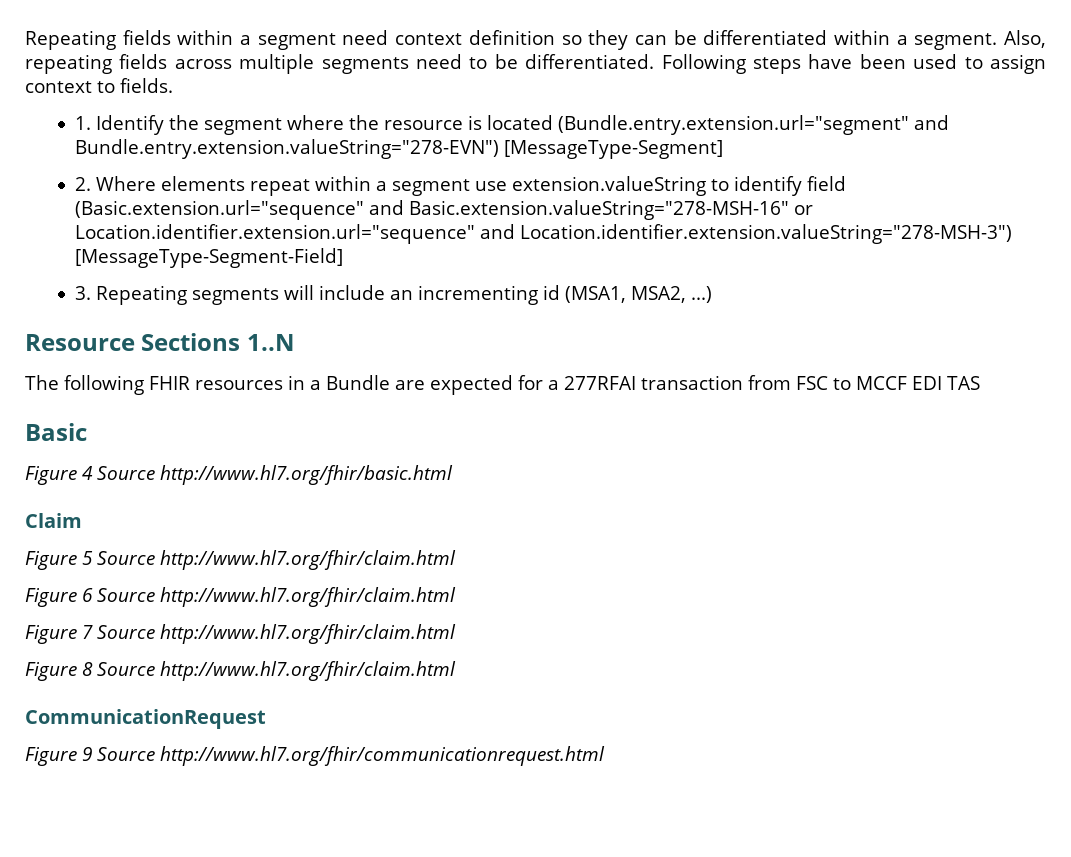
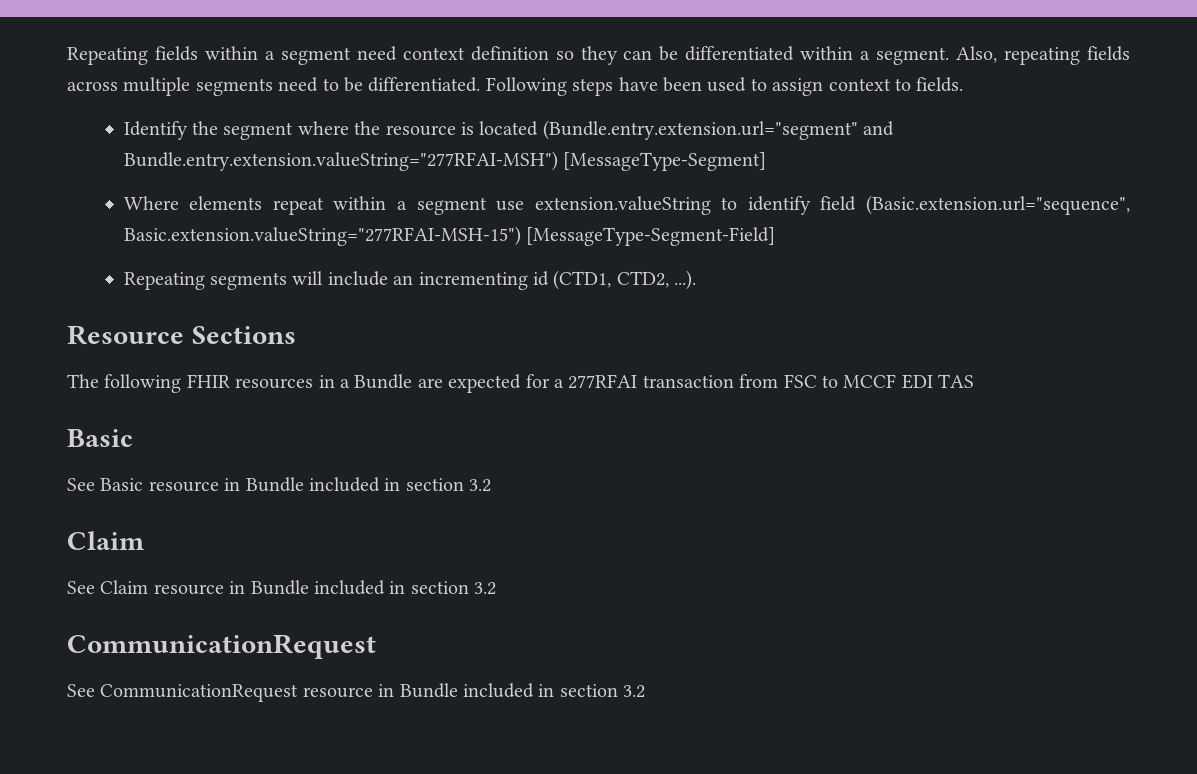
[74,116,91,130] 1. -> (964, 84) none
[74,139,499,159] Bundle.entry.extension.valueString="278-EVN") -> [123,151,558,171] Bundle.entry.extension.valueString="277RFAI-MSH")
[74,177,91,191] 2. -> (767, 161) none
[74,200,813,220] [74,224,1012,244] (Basic.extension.url="sequence" and Basic.extension.valueString="278-MSH-16" or Location.identifier.extension.url="sequence" and Location.identifier.extension.valueString="278-MSH-3") -> [865,195,1130,215] [123,226,521,246] (Basic.extension.url="sequence", Basic.extension.valueString="277RFAI-MSH-15")
[74,286,91,300] 3. -> (776, 236) none
[564,286,712,303] (MSA1, MSA2, ...) -> [553,270,697,290] (CTD1, CTD2, ...).
[246,334,295,351] 1..N -> (296, 335) none
[25,465,453,485] [25,513,82,528] [25,550,456,570] [25,587,456,607] [25,624,456,644] [25,661,456,681] [25,709,266,729] [25,746,605,766] Figure 4 Source http://www.hl7.org/fhir/basic.html // Claim // Figure 5 Source http://www.hl7.org/fhir/claim.html // Figure 6 Source http://www.hl7.org/fhir/claim.html // Figure 7 Source http://www.hl7.org/fhir/claim.html // Figure 8 Source http://www.hl7.org/fhir/claim.html // CommunicationRequest // Figure 9 Source http://www.hl7.org/fhir/communicationrequest.html -> [67,477,492,492] [67,531,144,550] [67,580,497,595] [67,634,376,659] [67,683,646,702] See Basic resource in Bundle included in section 3.2 // Claim // See Claim resource in Bundle included in section 3.2 // CommunicationRequest // See CommunicationRequest resource in Bundle included in section 3.2

